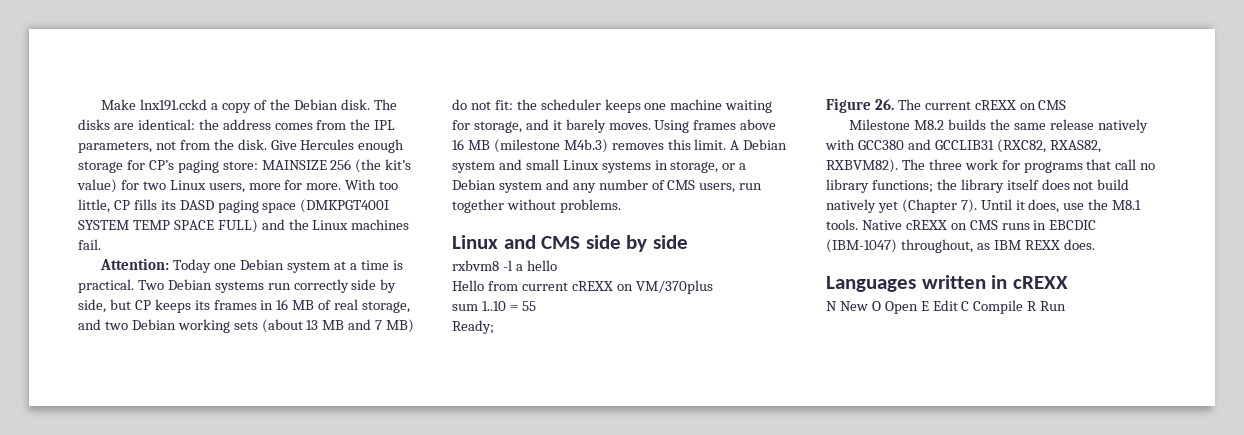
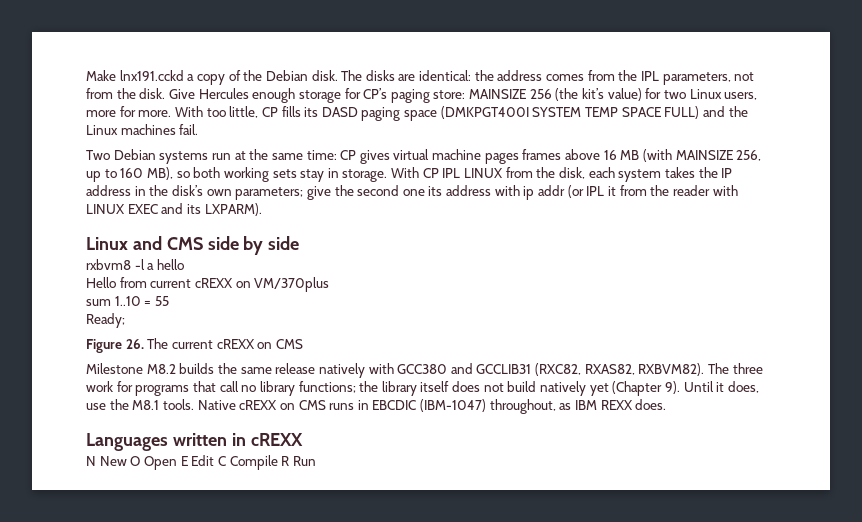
[100,258,403,273] [78,279,397,293] [78,299,411,313] [78,319,415,333] [452,99,773,113] [452,119,777,133] [452,139,788,153] [452,159,747,173] [452,179,763,193] [452,199,621,213] Attention: Today one Debian system at a time is practical. Two Debian systems run correctly side by side, but CP keeps its frames in 16 MB of real storage, and two Debian working sets (about 13 MB and 7 MB) do not fit: the scheduler keeps one machine waiting for storage, and it barely moves. Using frames above 16 MB (milestone M4b.3) removes this limit. A Debian system and small Linux systems in storage, or a Debian system and any number of CMS users, run together without problems. -> [86,149,762,164] [86,167,733,182] [86,185,738,200] [86,203,262,216] Two Debian systems run at the same time: CP gives virtual machine pages frames above 16 MB (with MAINSIZE 256, up to 160 MB), so both working sets stay in storage. With CP IPL LINUX from the disk, each system takes the IP address in the disk’s own parameters; give the second one its address with ip addr (or IPL it from the reader with LINUX EXEC and its LXPARM).
[960,199,977,213] 7). -> [664,381,680,394] 9).

